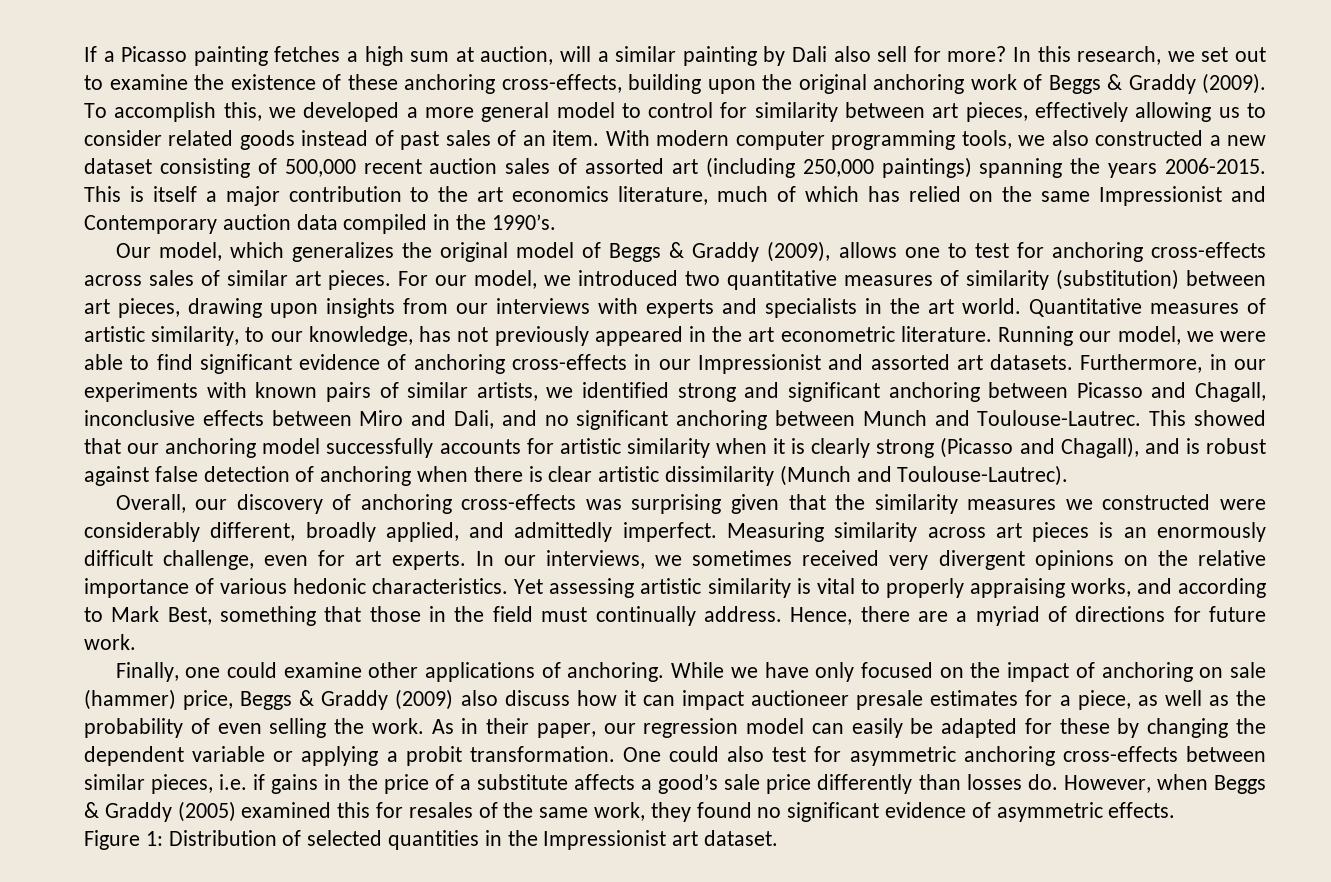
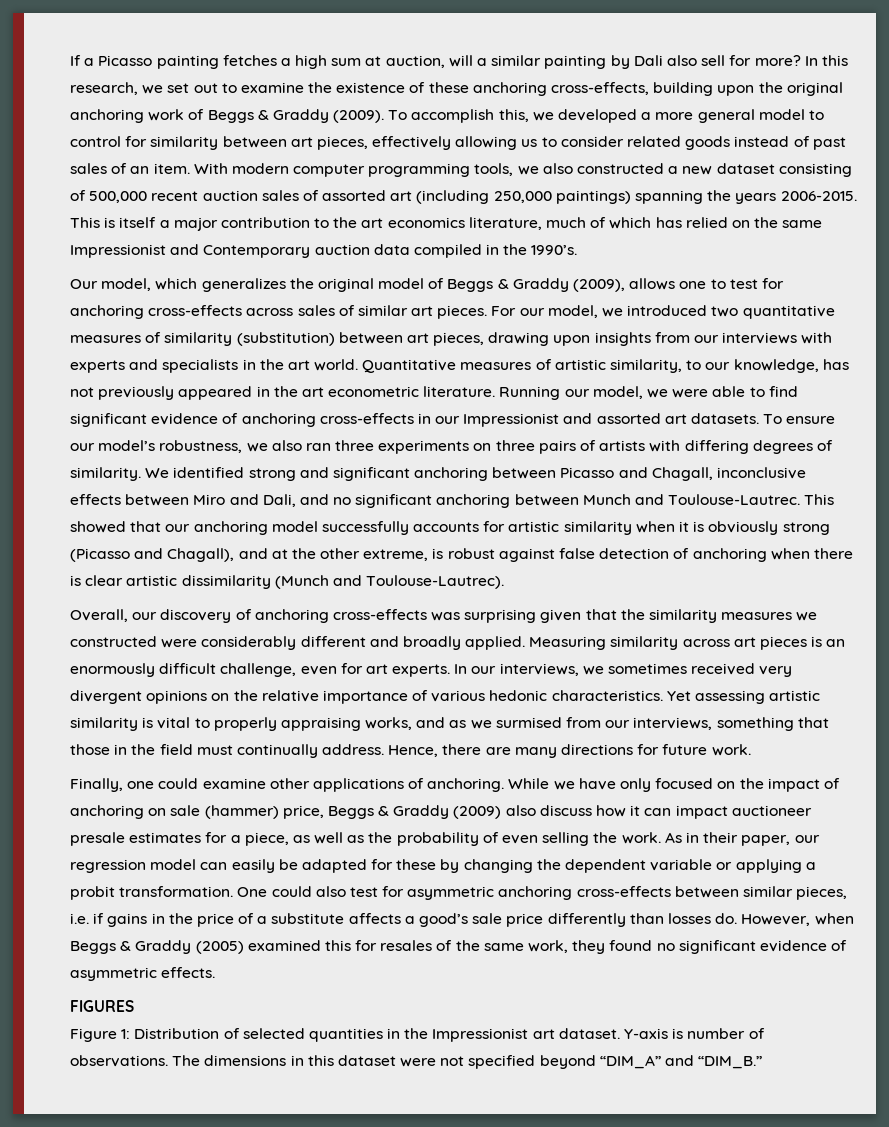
[1080,354,1266,373] [84,382,574,402] Furthermore, in our experiments with known pairs of similar artists, we -> [763,414,836,424] [70,440,833,454] [70,467,170,481] To ensure our model’s robustness, we also ran three experiments on three pairs of artists with differing degrees of similarity. We
[811,438,871,458] clearly -> [708,521,779,535] obviously
(1180, 446) none -> [271,548,429,561] at the other extreme,
[210,522,717,542] different, broadly applied, and admittedly imperfect. -> [300,636,526,650] different and broadly applied.
[1178,578,1266,598] [84,606,212,625] according to Mark Best, -> [449,717,713,730] as we surmised from our interviews,
[956,606,1067,626] a myriad of -> [514,747,557,758] many
(1176, 810) none -> [70,1000,134,1012] // FIGURES
(779, 838) none -> [624,1028,765,1039] [70,1055,763,1069] Y-axis is number of observations. The dimensions in this dataset were not specified beyond “DIM_A” and “DIM_B.”

